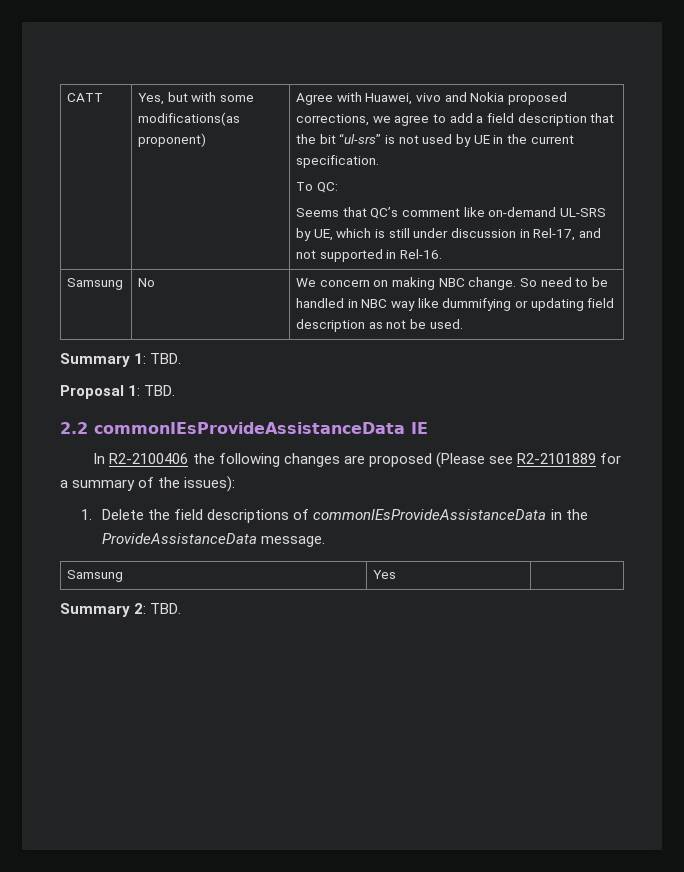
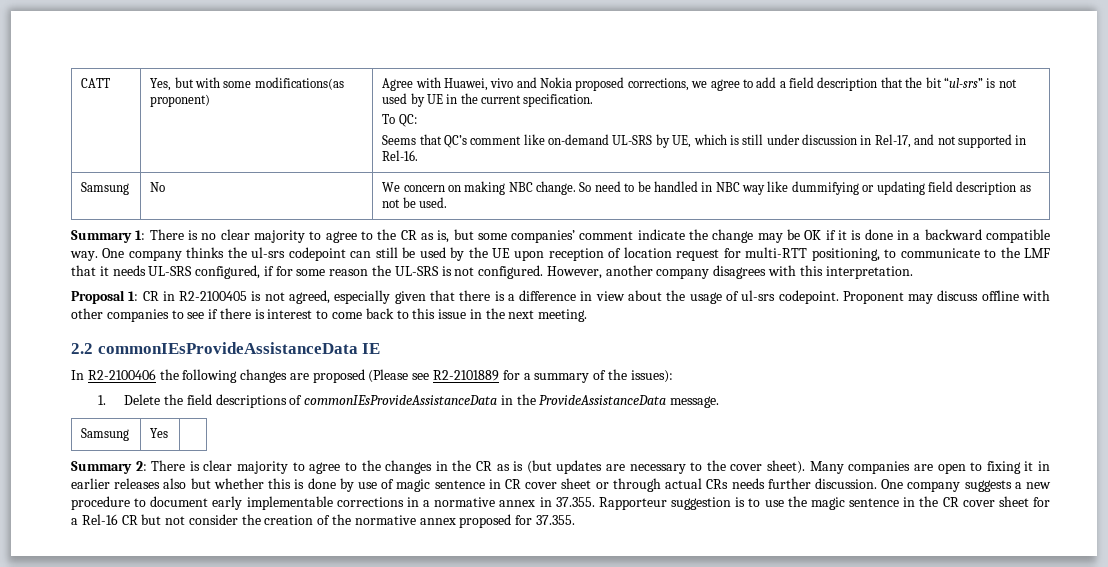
[150,353,182,364] [60,385,176,399] TBD. // Proposal 1: TBD. -> [149,229,1051,243] [70,247,1050,261] [71,265,913,279] [71,290,1051,304] [71,308,588,322] There is no clear majority to agree to the CR as is, but some companies’ comment indicate the change may be OK if it is done in a backward compatible way. One company thinks the ul-srs codepoint can still be used by the UE upon reception of location request for multi-RTT positioning, to communicate to the LMF that it needs UL-SRS configured, if for some reason the UL-SRS is not configured. However, another company disagrees with this interpretation. // Proposal 1: CR in R2-2100405 is not agreed, especially given that there is a difference in view about the usage of ul-srs codepoint. Proponent may discuss offline with other companies to see if there is interest to come back to this issue in the next meeting.
[150,603,182,614] TBD. -> [151,460,1051,474] [71,478,1051,492] [71,496,1050,510] [71,514,575,528] There is clear majority to agree to the changes in the CR as is (but updates are necessary to the cover sheet). Many companies are open to fixing it in earlier releases also but whether this is done by use of magic sentence in CR cover sheet or through actual CRs needs further discussion. One company suggests a new procedure to document early implementable corrections in a normative annex in 37.355. Rapporteur suggestion is to use the magic sentence in the CR cover sheet for a Rel-16 CR but not consider the creation of the normative annex proposed for 37.355.

